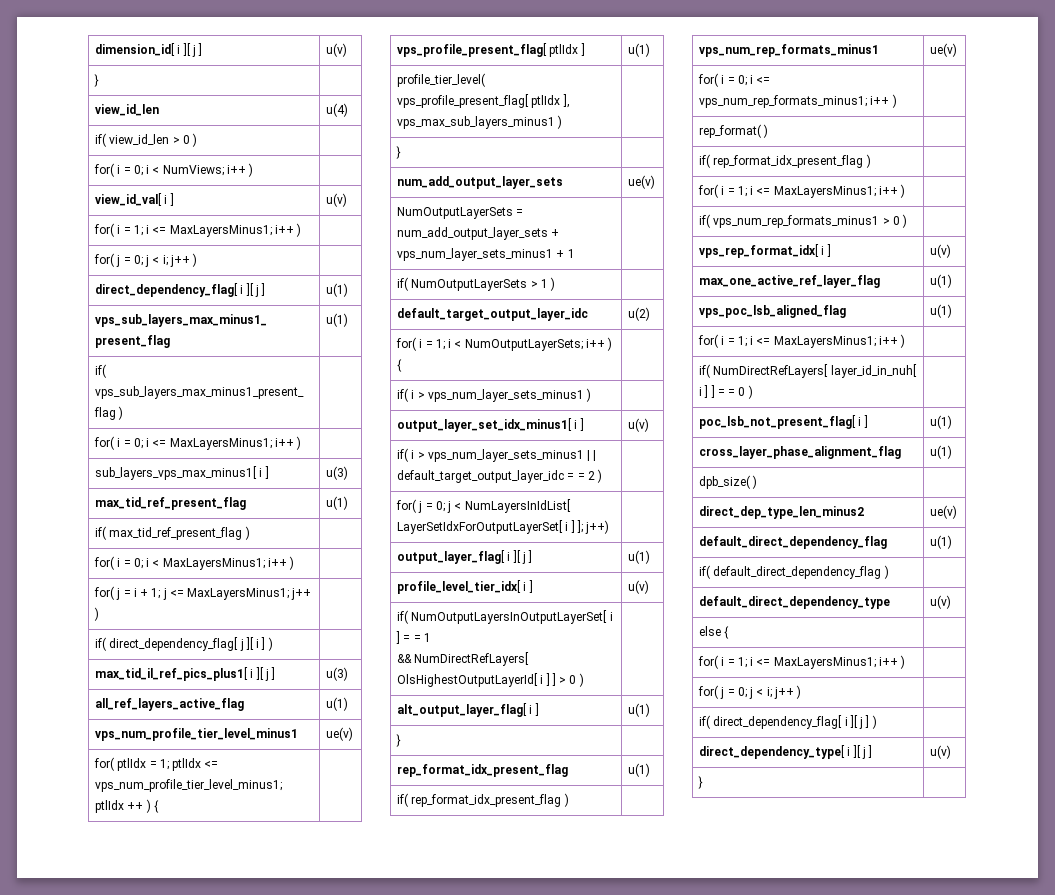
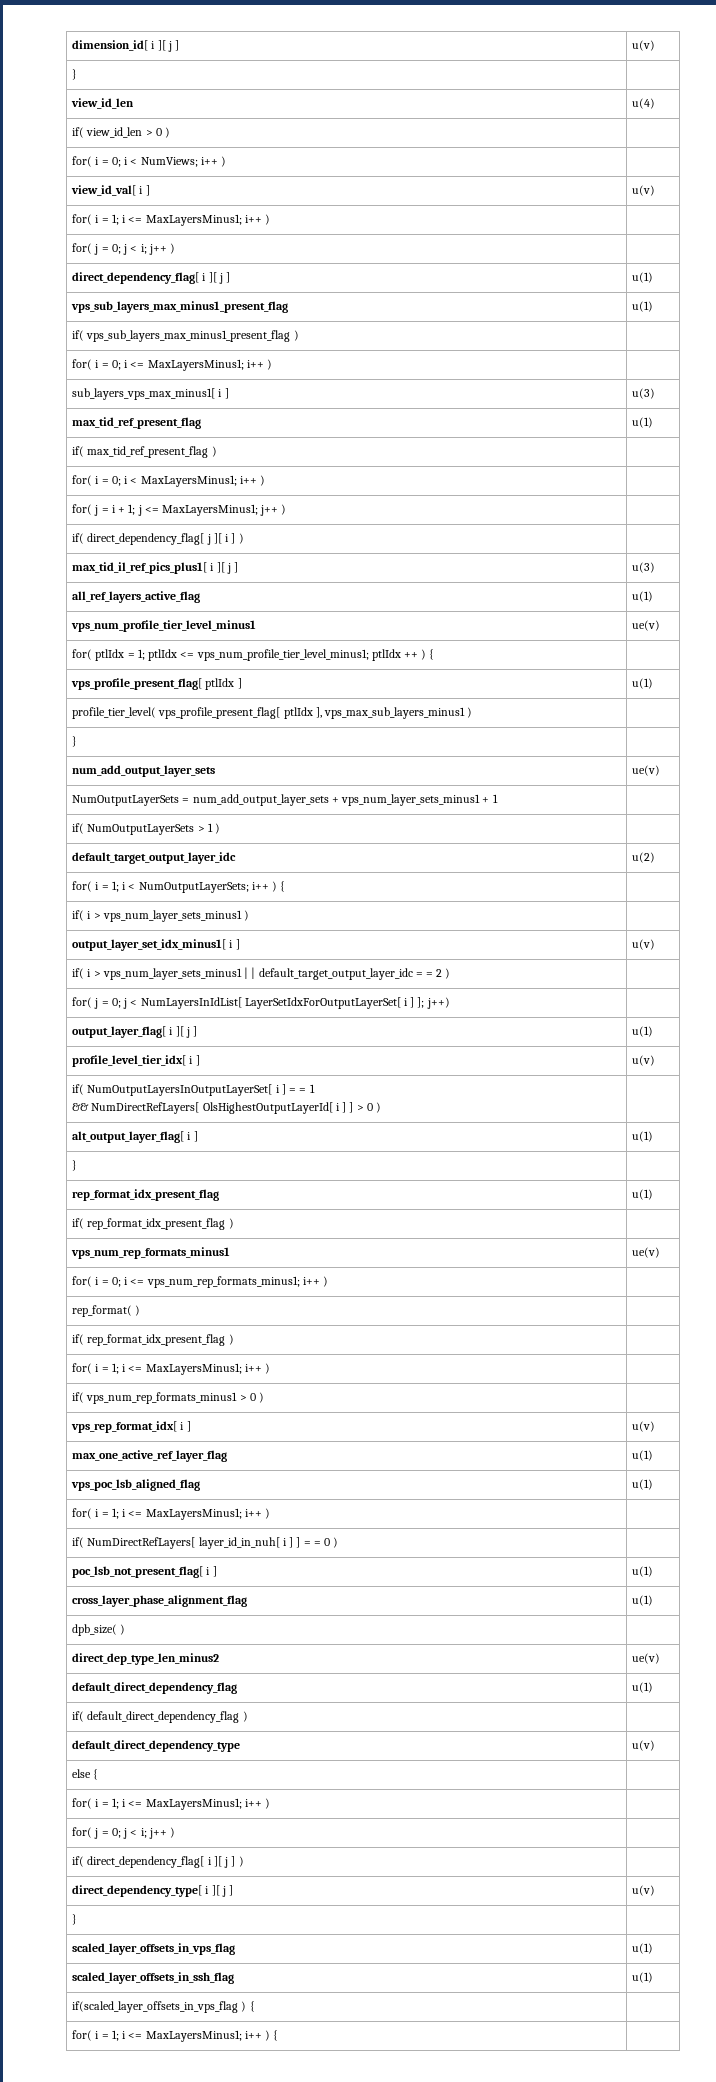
(704, 782) none -> [72,1943,236,1955] [632,1943,654,1954] [72,1972,235,1984] [632,1972,654,1983] [72,2001,255,2013] [72,2030,279,2042] // scaled_layer_offsets_in_vps_flag | u(1) // scaled_layer_offsets_in_ssh_flag | u(1) // if(scaled_layer_offsets_in_vps_flag ) { | // for( i = 1; i <= MaxLayersMinus1; i++ ) { |

